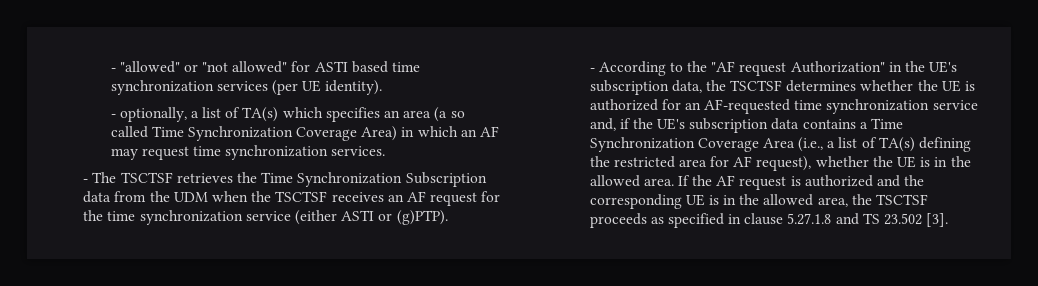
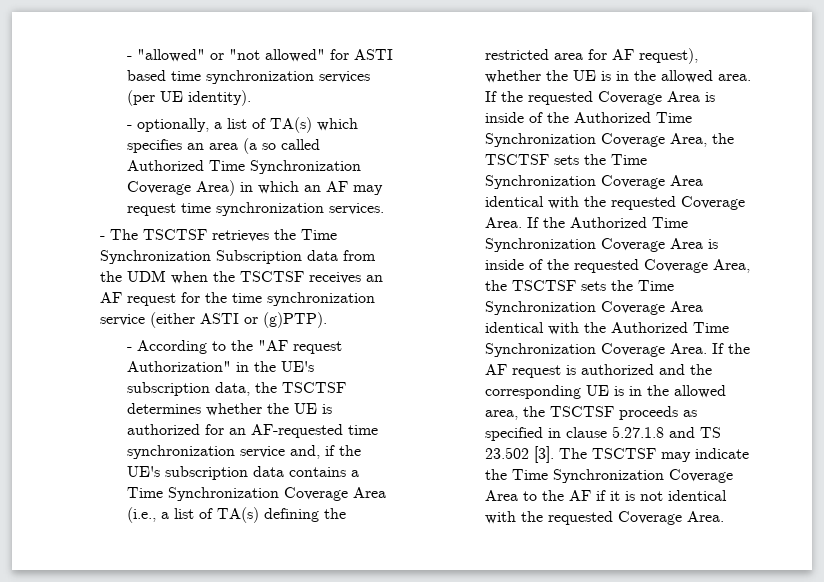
(148, 132) none -> [126,160,204,171] Authorized
(713, 180) none -> [527,91,715,105] [484,112,692,123] [484,133,734,147] [484,154,647,165] [484,175,703,189] [484,196,745,210] [484,217,688,228] [484,238,718,252] [484,259,750,273] [484,280,674,291] [484,301,703,315] [484,322,729,335] [484,343,750,357] requested Coverage Area is inside of the Authorized Time Synchronization Coverage Area, the TSCTSF sets the Time Synchronization Coverage Area identical with the requested Coverage Area. If the Authorized Time Synchronization Coverage Area is inside of the requested Coverage Area, the TSCTSF sets the Time Synchronization Coverage Area identical with the Authorized Time Synchronization Coverage Area. If the
(949, 220) none -> [558,448,749,462] [484,469,733,483] [484,490,727,501] [484,511,724,525] The TSCTSF may indicate the Time Synchronization Coverage Area to the AF if it is not identical with the requested Coverage Area.

